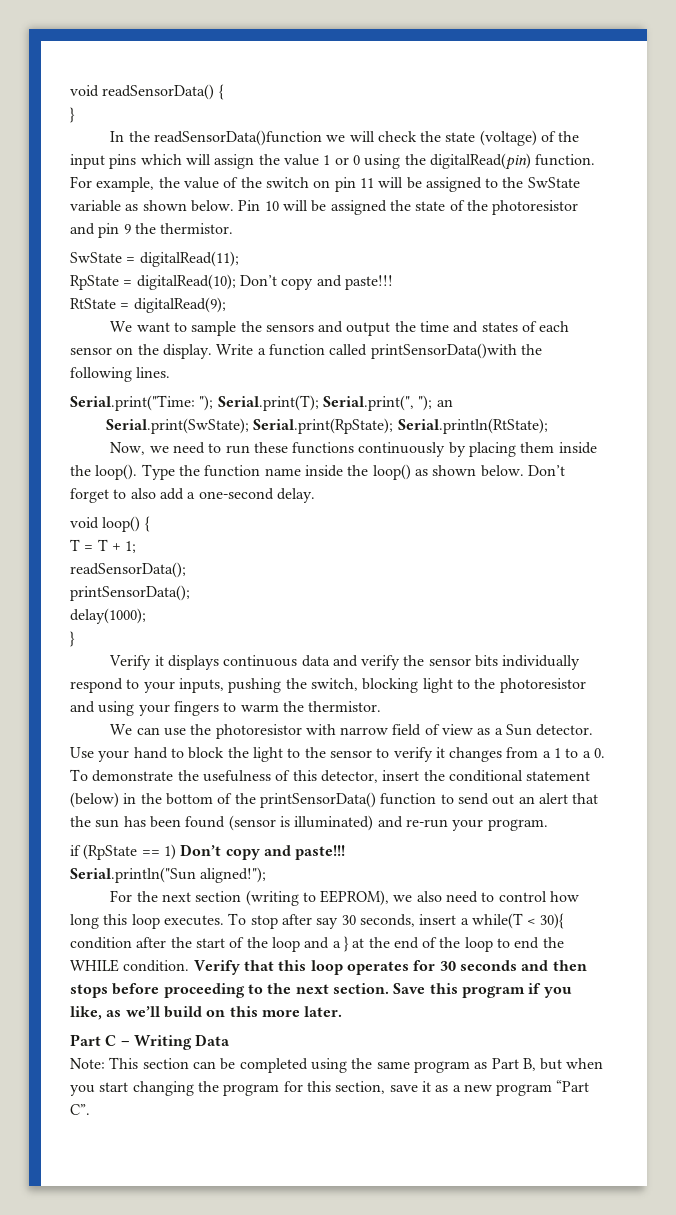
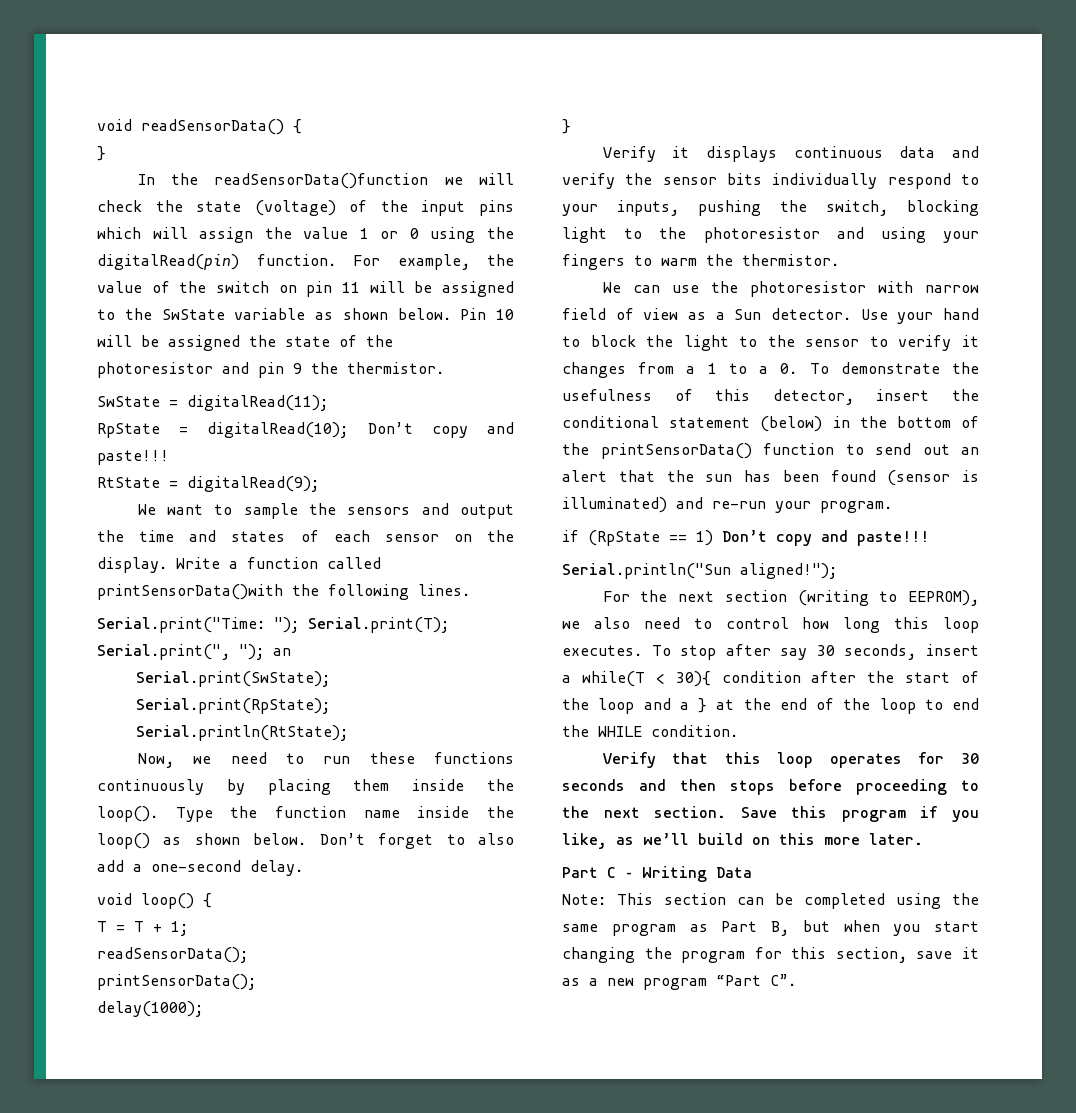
(190, 966) none -> (738, 731) //

